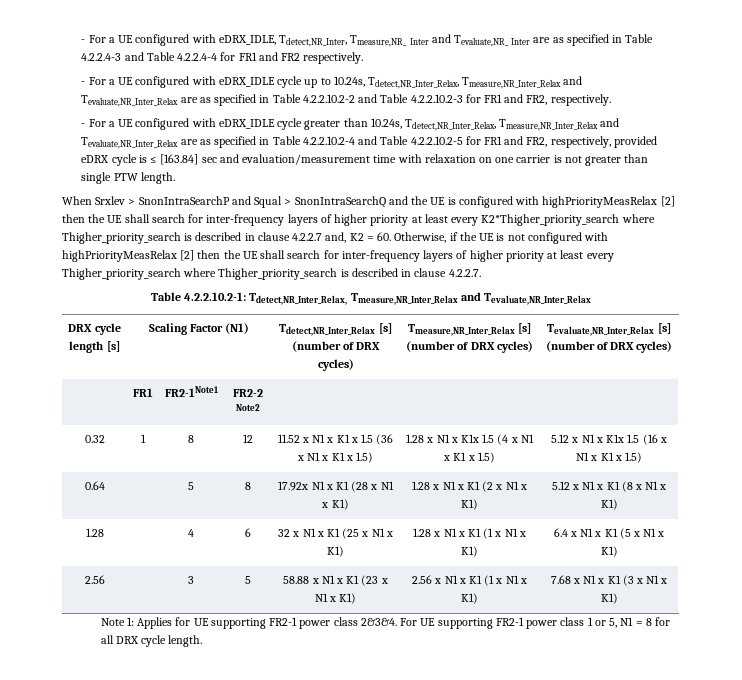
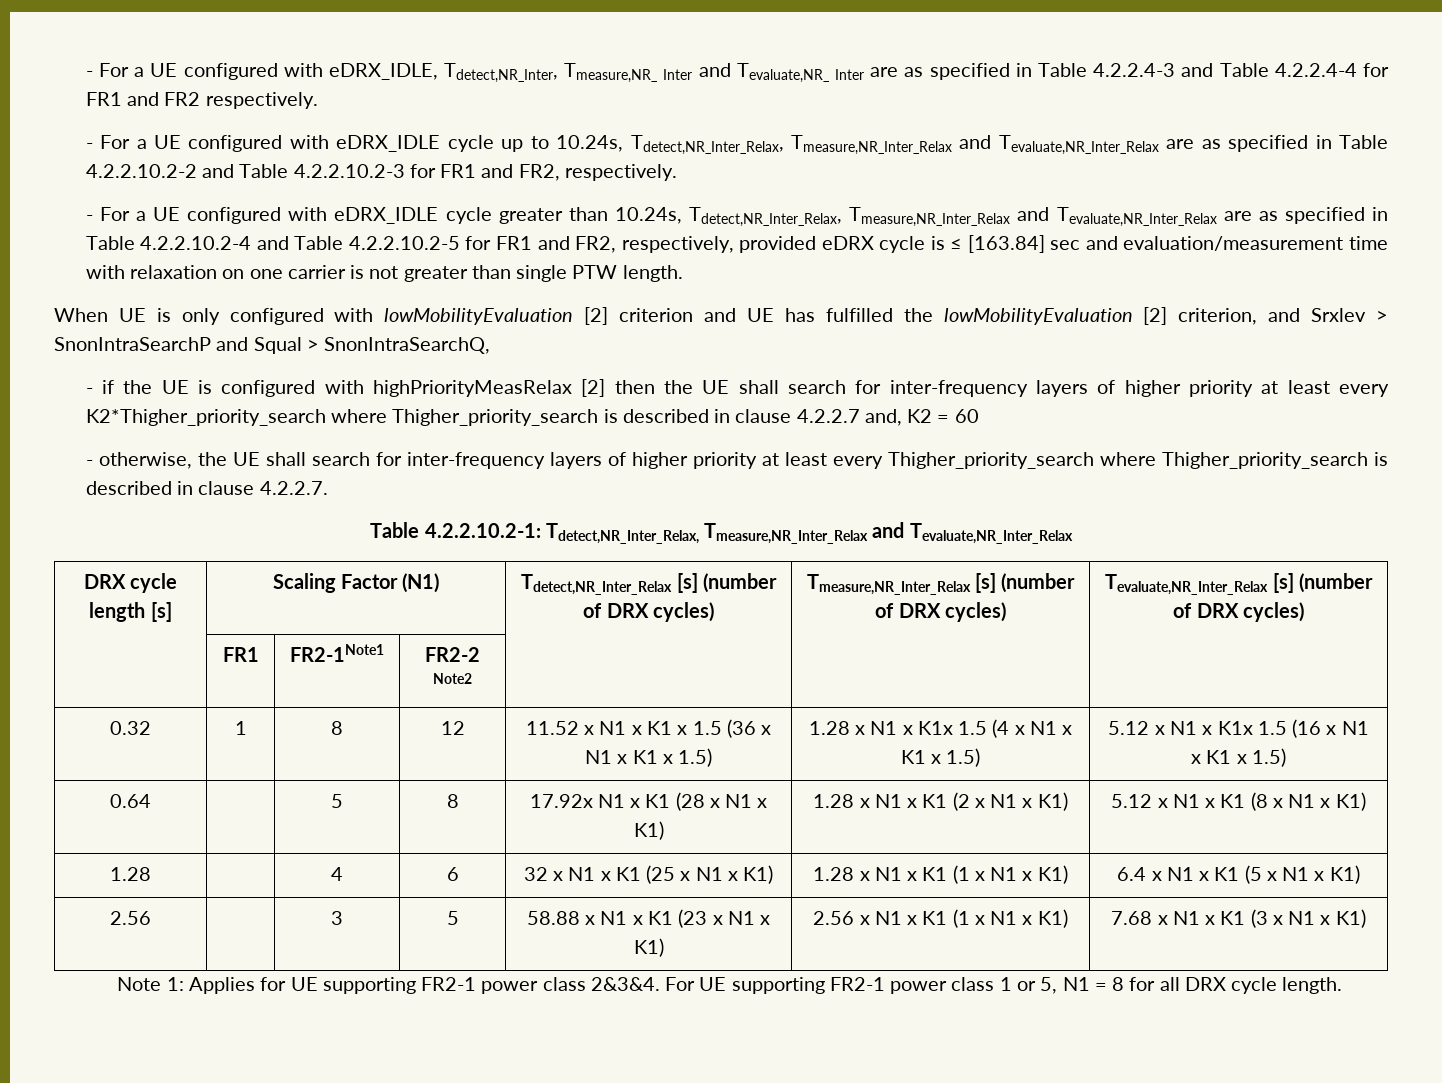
(92, 200) none -> [118,307,1301,325] UE is only configured with lowMobilityEvaluation [2] criterion and UE has fulfilled the lowMobilityEvaluation [2] criterion, and
[294,196,408,208] SnonIntraSearchQ and -> [324,337,491,354] [85,380,115,394] SnonIntraSearchQ, // - if
[377,232,609,244] [62,250,221,262] 60. Otherwise, if the UE is not configured with highPriorityMeasRelax [2] then -> [954,409,979,423] [85,452,192,469] 60 // - otherwise,

